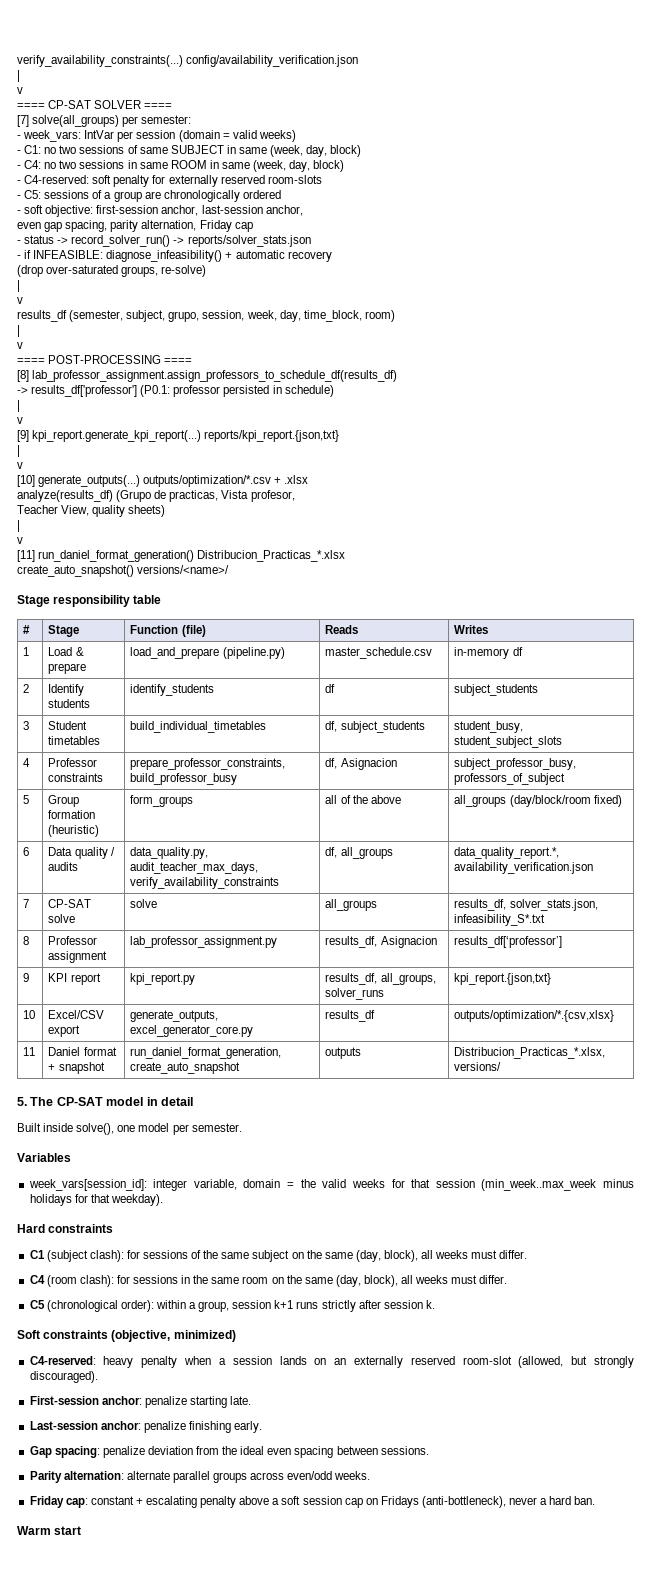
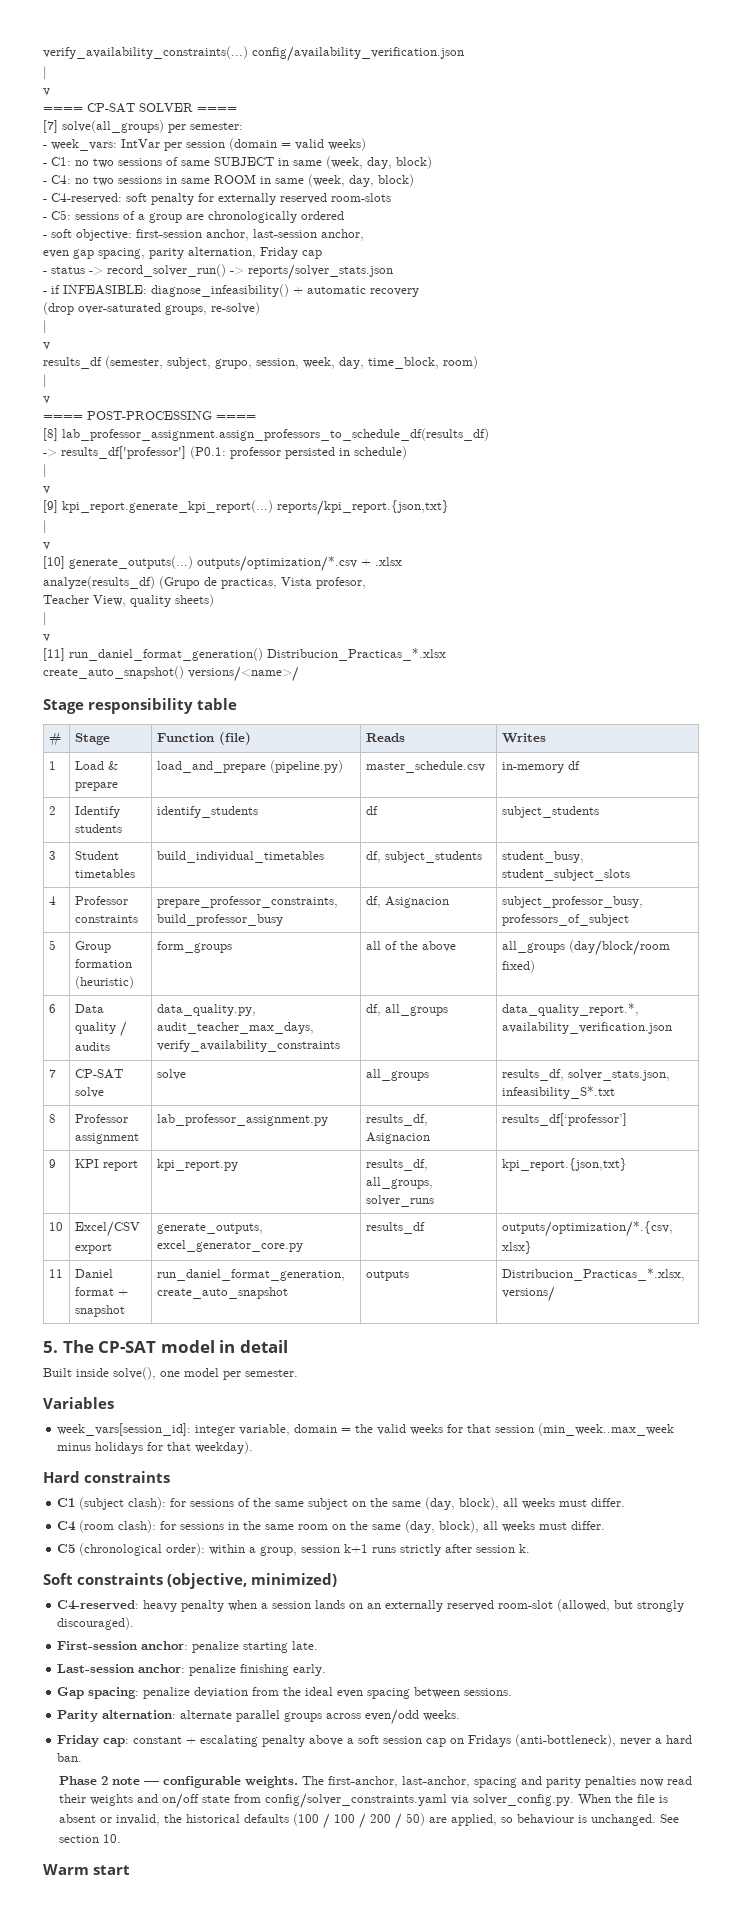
(596, 1500) none -> [59,1776,693,1788] [59,1793,669,1809] [59,1813,680,1829] [59,1834,122,1843] // Phase 2 note — configurable weights. The first-anchor, last-anchor, spacing and parity penalties now read their weights and on/off state from config/solver_constraints.yaml via solver_config.py. When the file is absent or invalid, the historical defaults (100 / 100 / 200 / 50) are applied, so behaviour is unchanged. See section 10.

